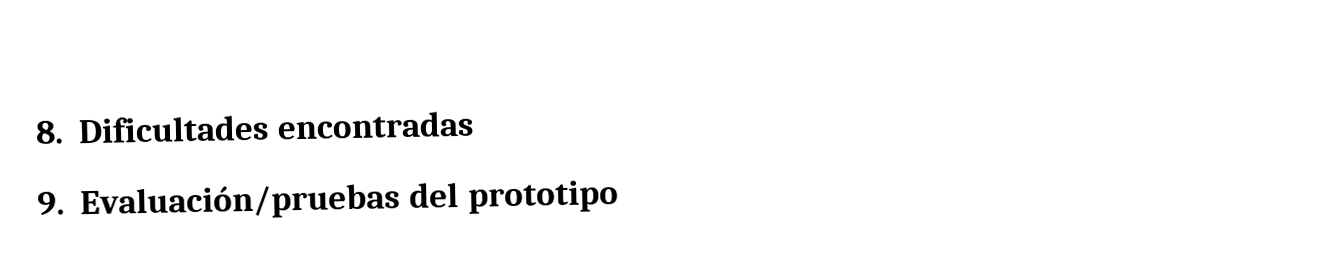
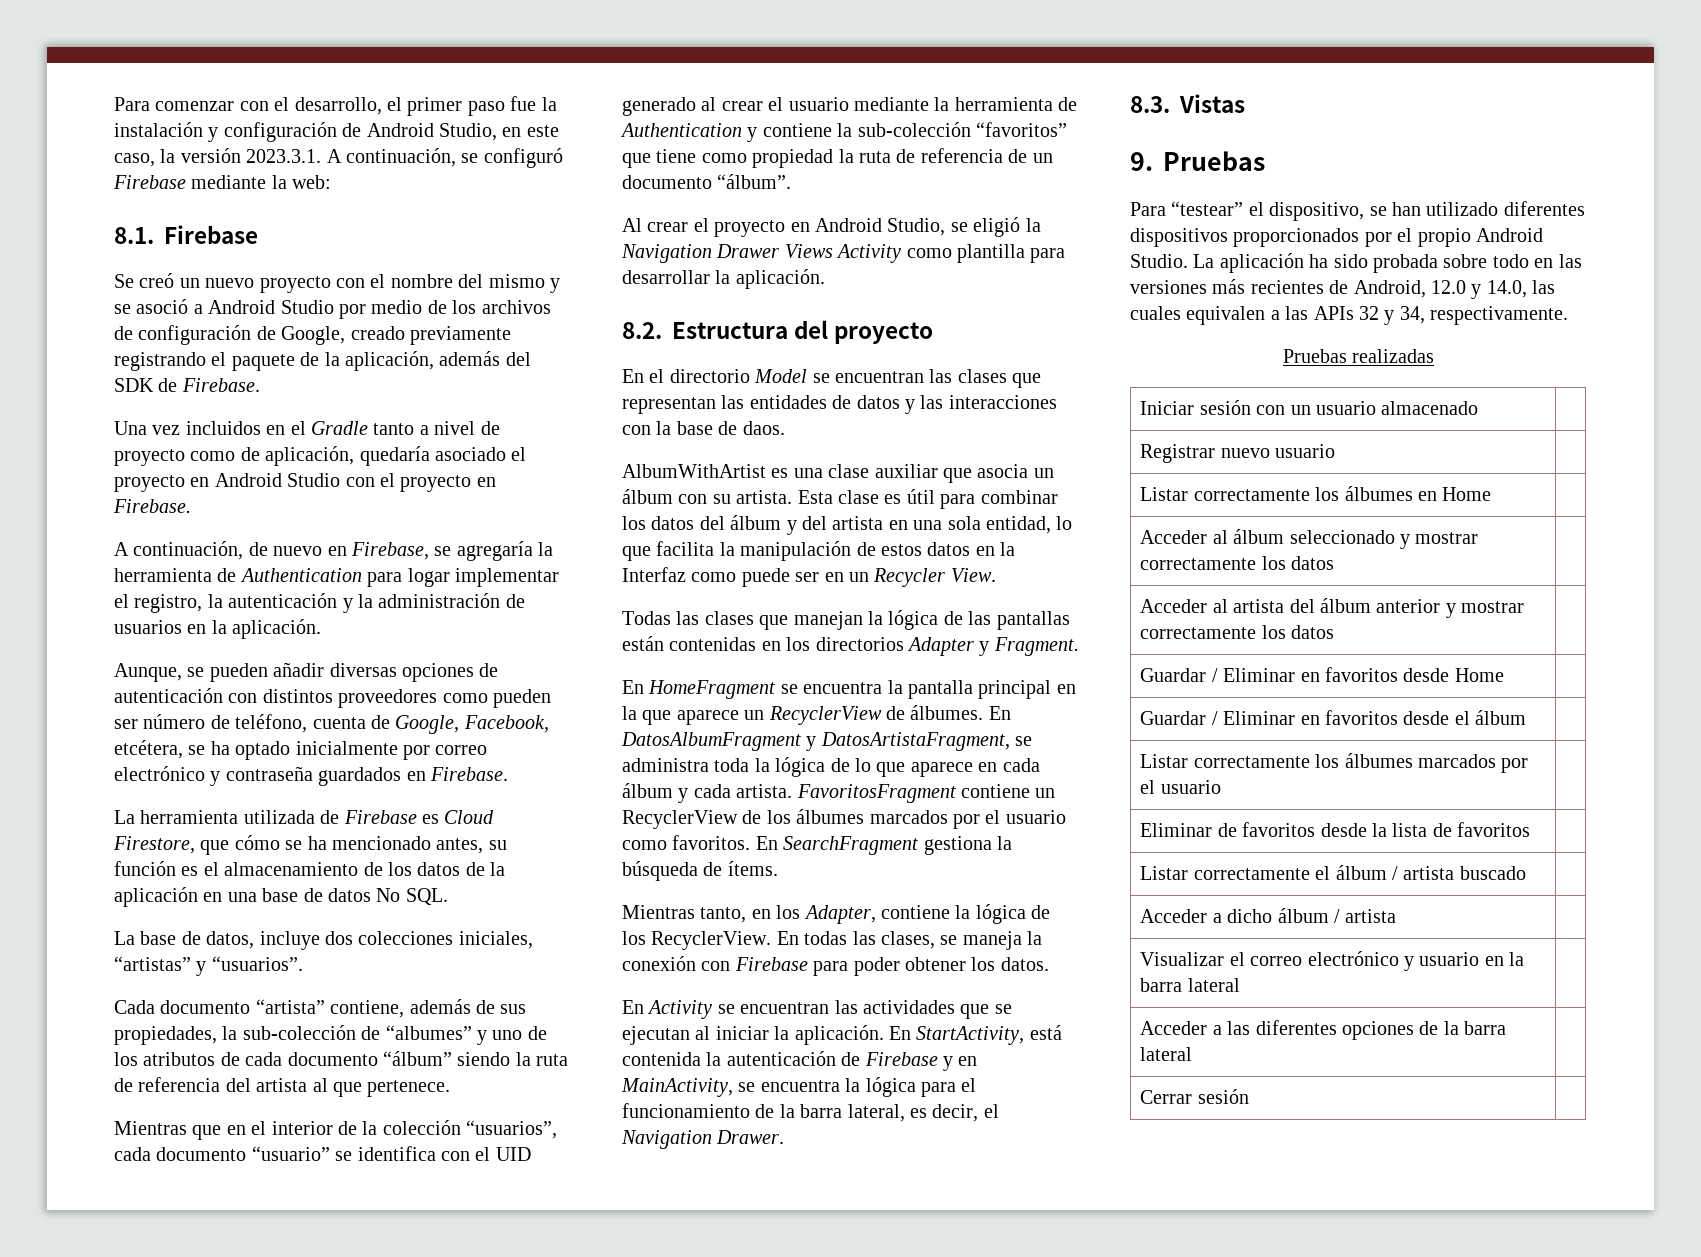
[35,110,476,145] [37,179,619,222] 8. Dificultades encontradas // 9. Evaluación/pruebas del prototipo -> [114,96,557,116] [114,122,559,142] [114,148,563,168] [113,175,332,189] [114,225,258,244] [114,273,560,293] [114,299,551,319] [114,325,511,345] [114,351,531,371] [114,378,260,392] [114,421,500,435] [114,446,527,466] [114,473,496,492] [113,499,191,513] [114,541,554,561] [114,568,559,587] [114,593,525,613] [114,619,322,639] [114,662,499,682] [114,688,551,708] [114,714,549,734] [114,740,488,760] [114,766,508,786] [114,810,495,824] [113,835,507,855] [114,861,506,876] [114,887,448,907] [114,931,533,950] [114,956,303,976] [114,999,527,1018] [114,1025,547,1045] [114,1051,569,1066] [114,1077,451,1097] [114,1120,558,1140] [114,1146,531,1161] [622,97,1078,116] [620,122,1067,142] [622,148,1053,168] [622,174,792,189] [622,217,1041,237] [621,244,1066,263] [622,269,825,289] [622,320,934,344] [622,369,1042,388] [622,395,1057,414] [622,421,785,435] [622,464,1054,483] [622,489,1058,509] [622,515,1073,535] [622,541,1016,561] [622,567,996,587] [622,610,1070,630] [622,636,1079,656] [622,680,1076,699] [622,705,1011,725] [621,732,1033,751] [622,757,1040,777] [622,783,1056,803] [622,809,1066,829] [622,835,1012,855] [622,861,778,881] [622,904,1051,924] [622,931,1043,950] [622,956,1049,976] [622,1000,1012,1019] [622,1025,1062,1045] [622,1051,978,1071] [621,1077,977,1097] [622,1103,999,1122] [621,1130,785,1149] [1130,94,1245,113] [1130,151,1265,171] [1130,201,1585,221] [1130,228,1543,247] [1130,253,1582,273] [1130,279,1556,299] [1130,306,1569,325] [1282,349,1435,363] [1140,400,1479,415] [1140,444,1336,463] [1140,486,1492,501] [1140,529,1479,549] [1140,556,1335,570] [1140,598,1525,618] [1140,625,1335,639] [1140,667,1504,682] [1140,710,1527,725] [1140,753,1529,773] [1140,780,1221,794] [1140,822,1531,837] [1140,865,1526,880] [1140,908,1397,923] [1140,951,1525,971] [1140,978,1240,992] [1140,1020,1507,1040] [1140,1047,1193,1061] [1140,1089,1249,1104] Para comenzar con el desarrollo, el primer paso fue la instalación y configuración de Android Studio, en este caso, la versión 2023.3.1. A continuación, se configuró Firebase mediante la web: // 8.1. Firebase // Se creó un nuevo proyecto con el nombre del mismo y se asoció a Android Studio por medio de los archivos de configuración de Google, creado previamente registrando el paquete de la aplicación, además del SDK de Firebase. // Una vez incluidos en el Gradle tanto a nivel de proyecto como de aplicación, quedaría asociado el proyecto en Android Studio con el proyecto en Firebase. // A continuación, de nuevo en Firebase, se agregaría la herramienta de Authentication para logar implementar el registro, la autenticación y la administración de usuarios en la aplicación. // Aunque, se pueden añadir diversas opciones de autenticación con distintos proveedores como pueden ser número de teléfono, cuenta de Google, Facebook, etcétera, se ha optado inicialmente por correo electrónico y contraseña guardados en Firebase. // La herramienta utilizada de Firebase es Cloud Firestore, que cómo se ha mencionado antes, su función es el almacenamiento de los datos de la aplicación en una base de datos No SQL. // La base de datos, incluye dos colecciones iniciales, “artistas” y “usuarios”. // Cada documento “artista” contiene, además de sus propiedades, la sub-colección de “albumes” y uno de los atributos de cada documento “álbum” siendo la ruta de referencia del artista al que pertenece. // Mientras que en el interior de la colección “usuarios”, cada documento “usuario” se identifica con el UID generado al crear el usuario mediante la herramienta de Authentication y contiene la sub-colección “favoritos” que tiene como propiedad la ruta de referencia de un documento “álbum”. // Al crear el proyecto en Android Studio, se eligió la Navigation Drawer Views Activity como plantilla para desarrollar la aplicación. // 8.2. Estructura del proyecto // En el directorio Model se encuentran las clases que representan las entidades de datos y las interacciones con la base de daos. // AlbumWithArtist es una clase auxiliar que asocia un álbum con su artista. Esta clase es útil para combinar los datos del álbum y del artista en una sola entidad, lo que facilita la manipulación de estos datos en la Interfaz como puede ser en un Recycler View. // Todas las clases que manejan la lógica de las pantallas están contenidas en los directorios Adapter y Fragment. // En HomeFragment se encuentra la pantalla principal en la que aparece un RecyclerView de álbumes. En DatosAlbumFragment y DatosArtistaFragment, se administra toda la lógica de lo que aparece en cada álbum y cada artista. FavoritosFragment contiene un RecyclerView de los álbumes marcados por el usuario como favoritos. En SearchFragment gestiona la búsqueda de ítems. // Mientras tanto, en los Adapter, contiene la lógica de los RecyclerView. En todas las clases, se maneja la conexión con Firebase para poder obtener los datos. // En Activity se encuentran las actividades que se ejecutan al iniciar la aplicación. En StartActivity, está contenida la autenticación de Firebase y en MainActivity, se encuentra la lógica para el funcionamiento de la barra lateral, es decir, el Navigation Drawer. // 8.3. Vistas // 9. Pruebas // Para “testear” el dispositivo, se han utilizado diferentes dispositivos proporcionados por el propio Android Studio. La aplicación ha sido probada sobre todo en las versiones más recientes de Android, 12.0 y 14.0, las cuales equivalen a las APIs 32 y 34, respectivamente. // Pruebas realizadas // Iniciar sesión con un usuario almacenado | // Registrar nuevo usuario | // Listar correctamente los álbumes en Home | // Acceder al álbum seleccionado y mostrar correctamente los datos | // Acceder al artista del álbum anterior y mostrar correctamente los datos | // Guardar / Eliminar en favoritos desde Home | // Guardar / Eliminar en favoritos desde el álbum | // Listar correctamente los álbumes marcados por el usuario | // Eliminar de favoritos desde la lista de favoritos | // Listar correctamente el álbum / artista buscado | // Acceder a dicho álbum / artista | // Visualizar el correo electrónico y usuario en la barra lateral | // Acceder a las diferentes opciones de la barra lateral | // Cerrar sesión |

